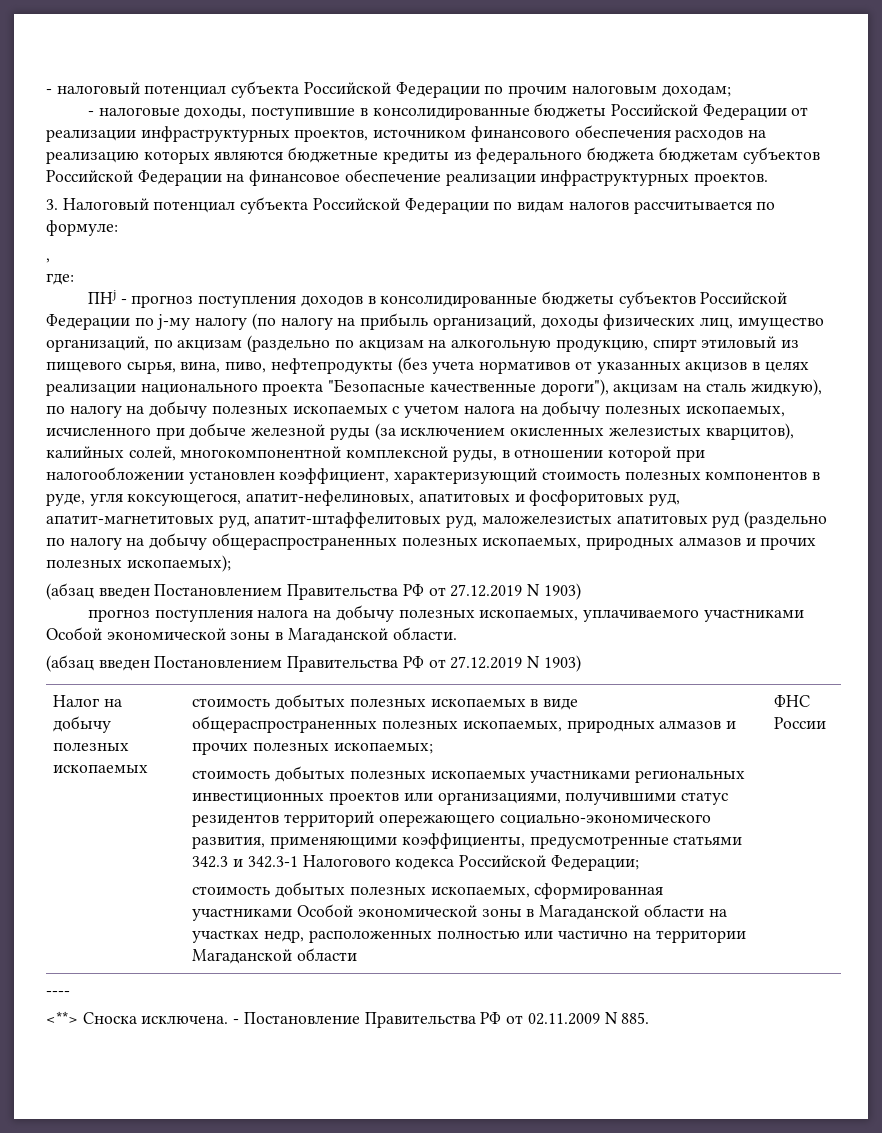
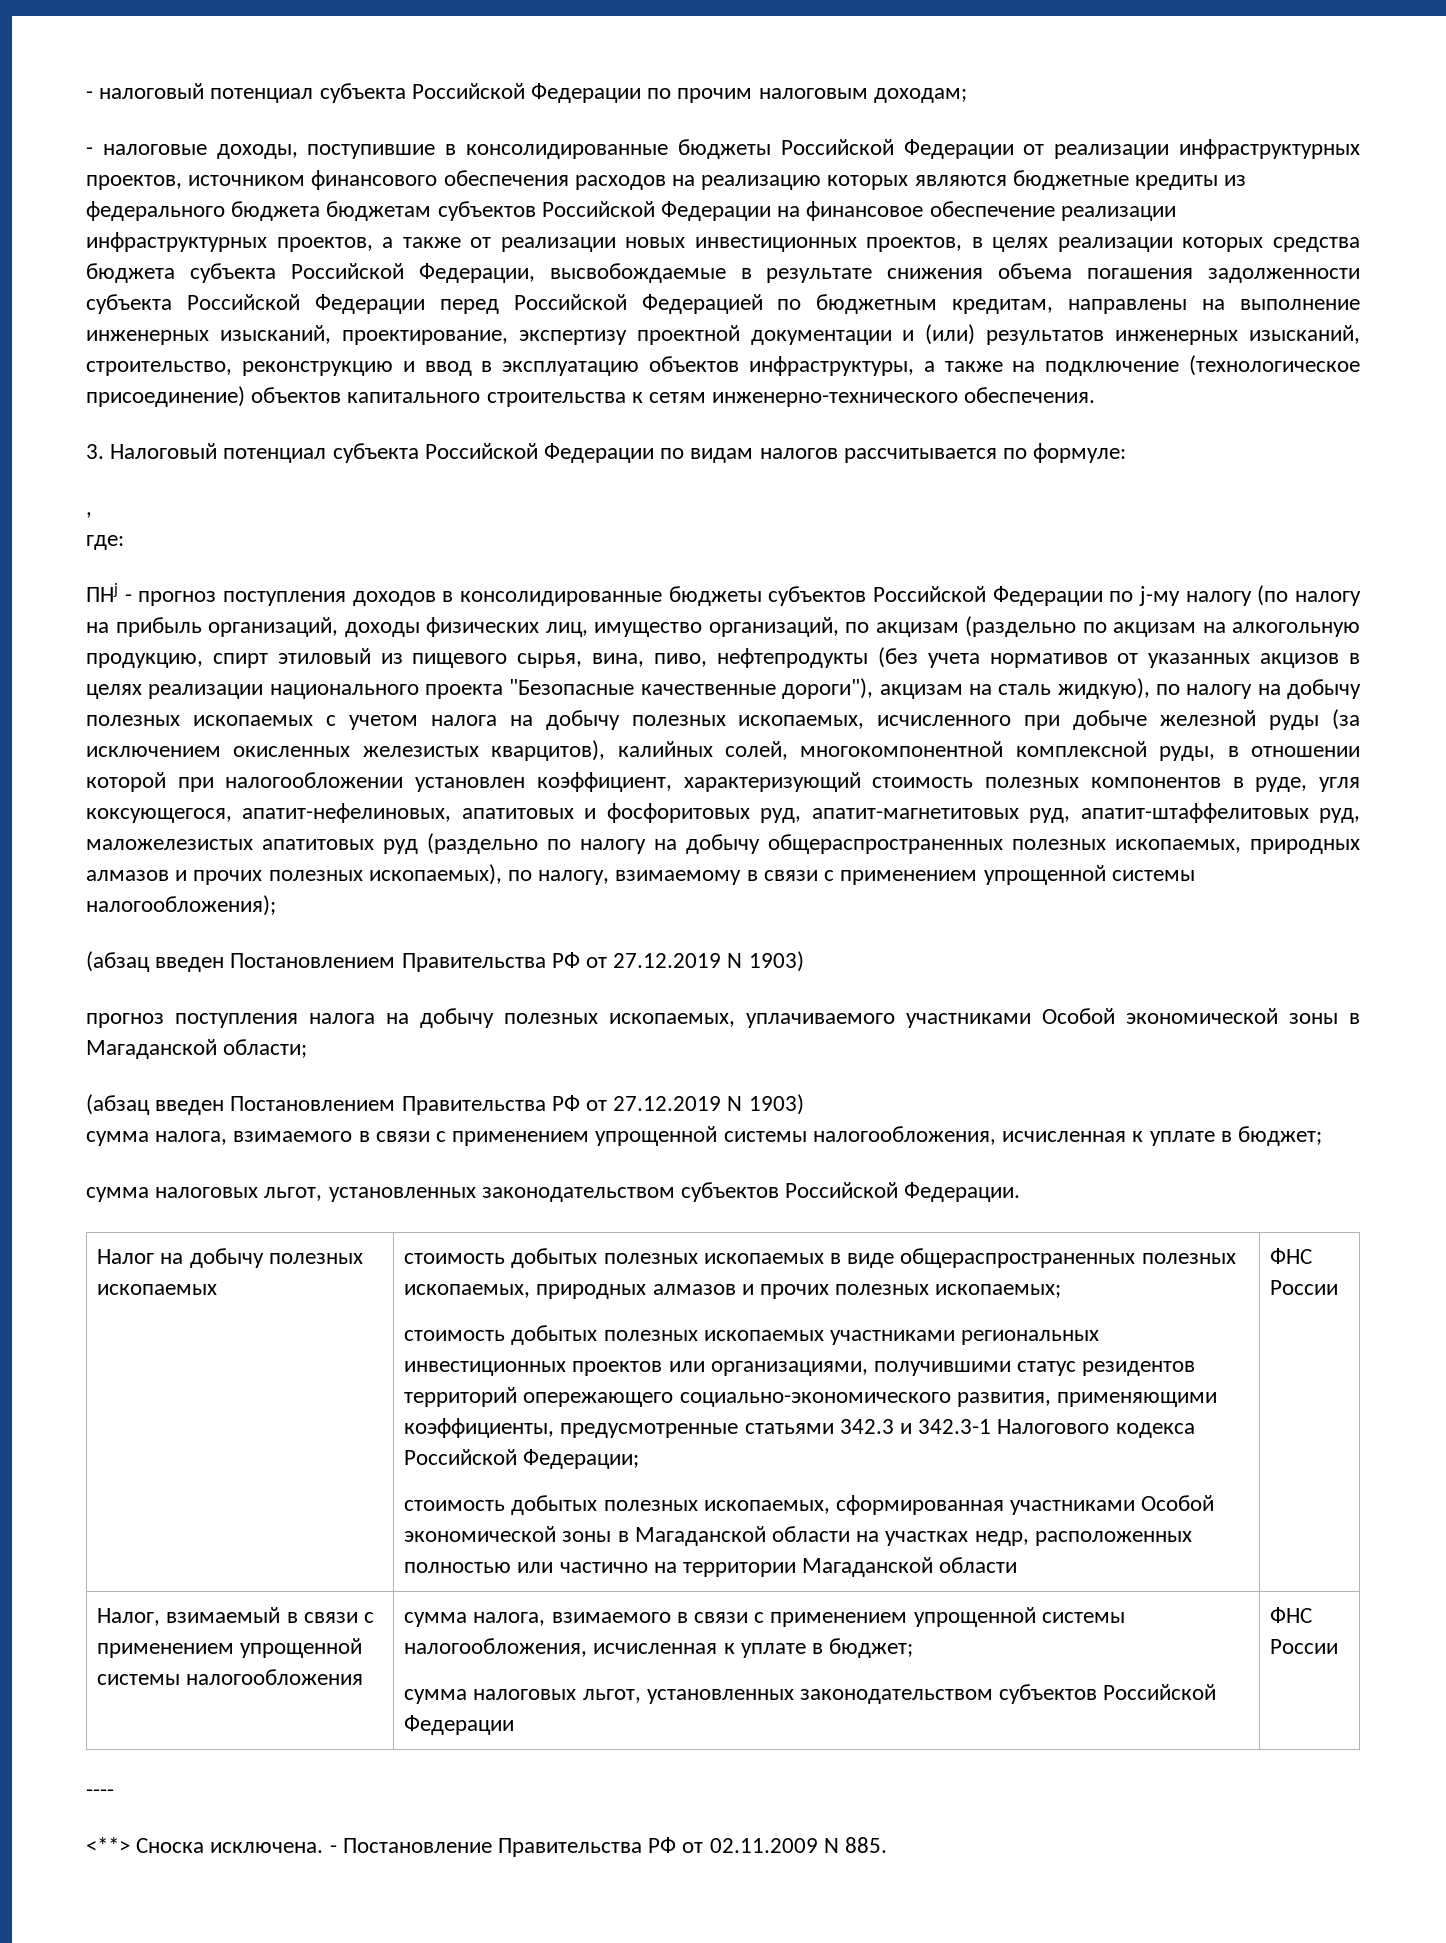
[694,173,769,186] проектов. -> [276,237,1360,252] [86,263,1360,283] [86,294,1360,314] [86,324,1360,345] [86,355,1361,376] [86,386,1096,407] проектов, а также от реализации новых инвестиционных проектов, в целях реализации которых средства бюджета субъекта Российской Федерации, высвобождаемые в результате снижения объема погашения задолженности субъекта Российской Федерации перед Российской Федерацией по бюджетным кредитам, направлены на выполнение инженерных изысканий, проектирование, экспертизу проектной документации и (или) результатов инженерных изысканий, строительство, реконструкцию и ввод в эксплуатацию объектов инфраструктуры, а также на подключение (технологическое присоединение) объектов капитального строительства к сетям инженерно-технического обеспечения.
[126,555,231,572] ископаемых); -> [368,864,1195,885] [86,895,276,916] ископаемых), по налогу, взимаемому в связи с применением упрощенной системы налогообложения);
[392,627,457,640] [46,655,581,672] области. // (абзац введен Постановлением Правительства РФ от 27.12.2019 N 1903) -> [223,1039,308,1058] [86,1094,804,1115] [86,1126,1322,1146] [86,1182,1021,1202] области; // (абзац введен Постановлением Правительства РФ от 27.12.2019 N 1903) // сумма налога, взимаемого в связи с применением упрощенной системы налогообложения, исчисленная к уплате в бюджет; // сумма налоговых льгот, установленных законодательством субъектов Российской Федерации.
(827, 723) none -> [97,1607,374,1626] [97,1638,363,1658] [97,1669,364,1685] [404,1607,1125,1627] [404,1638,914,1658] [404,1684,1217,1704] [404,1715,515,1735] [1270,1607,1313,1623] [1270,1639,1339,1654] // Налог, взимаемый в связи с применением упрощенной системы налогообложения | сумма налога, взимаемого в связи с применением упрощенной системы налогообложения, исчисленная к уплате в бюджет; // сумма налоговых льгот, установленных законодательством субъектов Российской Федерации | ФНС России

